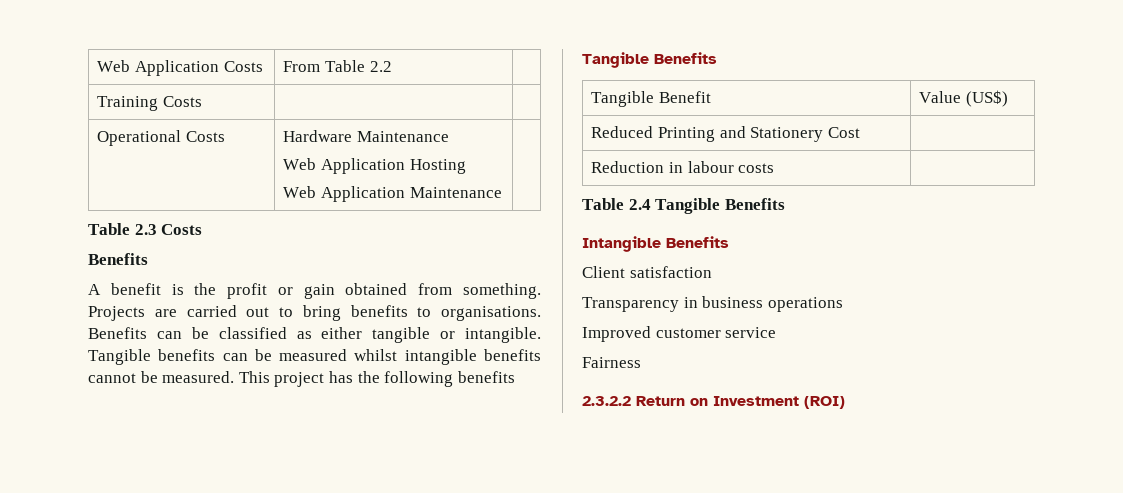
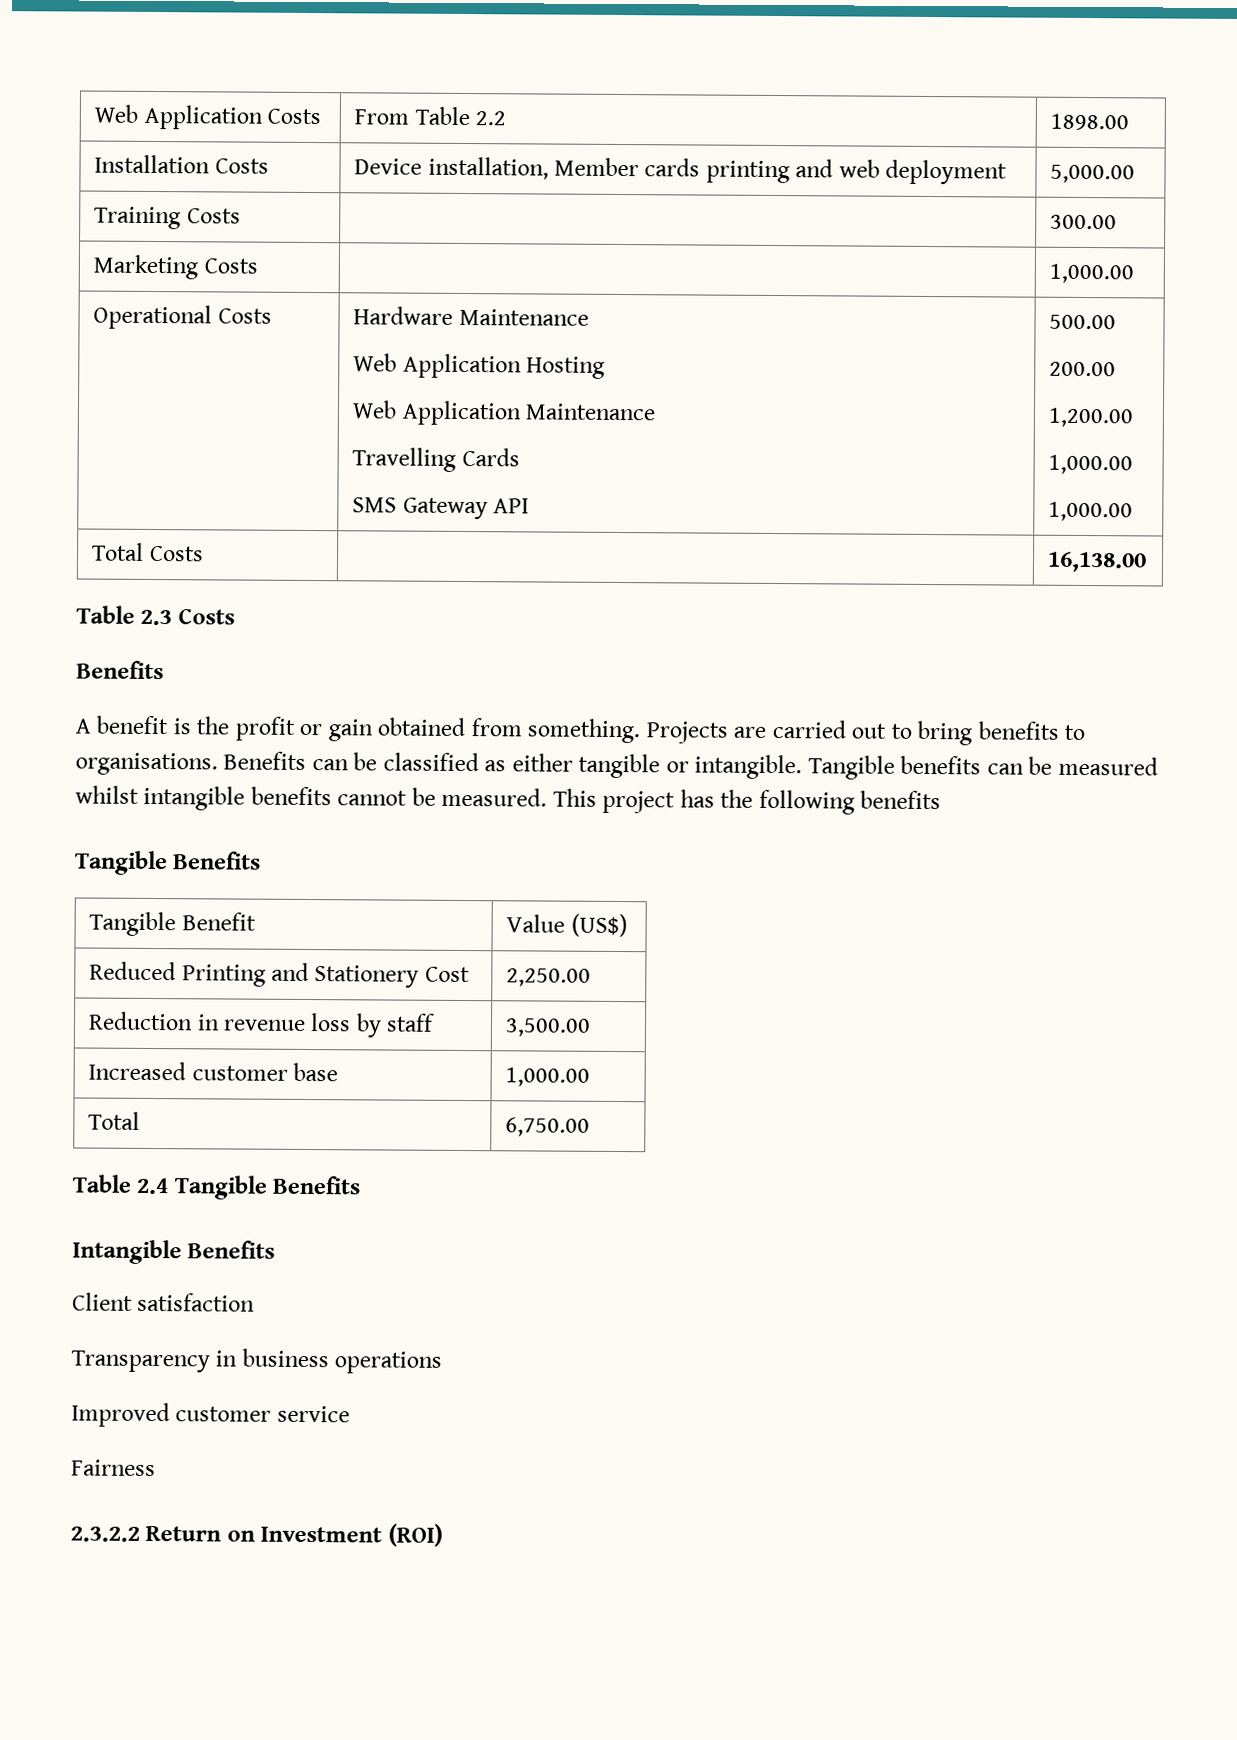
[97,96,203,111] // Training Costs | | -> [1050,113,1130,131] [94,154,269,174] [354,156,1008,185] [1050,164,1136,184] [94,206,241,230] [1050,214,1118,230] [93,254,258,280] [1049,263,1135,284] 1898.00 // Installation Costs | Device installation, Member cards printing and web deployment | 5,000.00 // Training Costs | | 300.00 // Marketing Costs | | 1,000.00
(502, 192) | -> [352,447,520,472] [352,497,529,520] [1049,314,1117,330] [1049,361,1117,377] [1048,407,1134,428] [1048,454,1134,475] [1048,501,1134,522] [91,542,204,562] [1047,551,1148,573] // Travelling Cards // SMS Gateway API | 500.00 // 200.00 // 1,200.00 // 1,000.00 // 1,000.00 // Total Costs | | 16,138.00
(860, 132) none -> [506,968,592,987] 2,250.00
[687,161,775,173] labour costs | -> [222,1013,436,1038] [505,1018,592,1037] [88,1061,338,1082] [505,1067,591,1087] [88,1111,141,1130] [505,1117,591,1137] revenue loss by staff | 3,500.00 // Increased customer base | 1,000.00 // Total | 6,750.00

